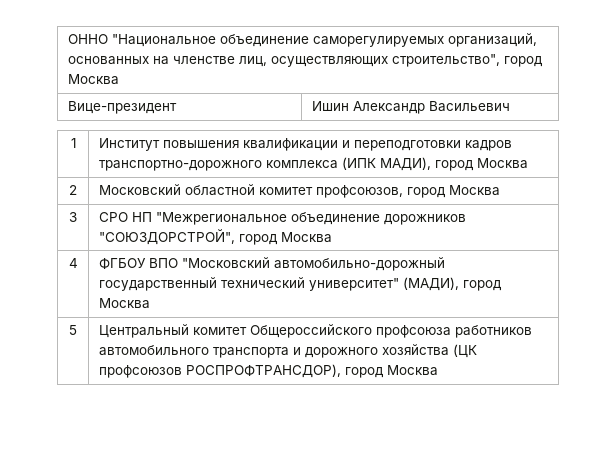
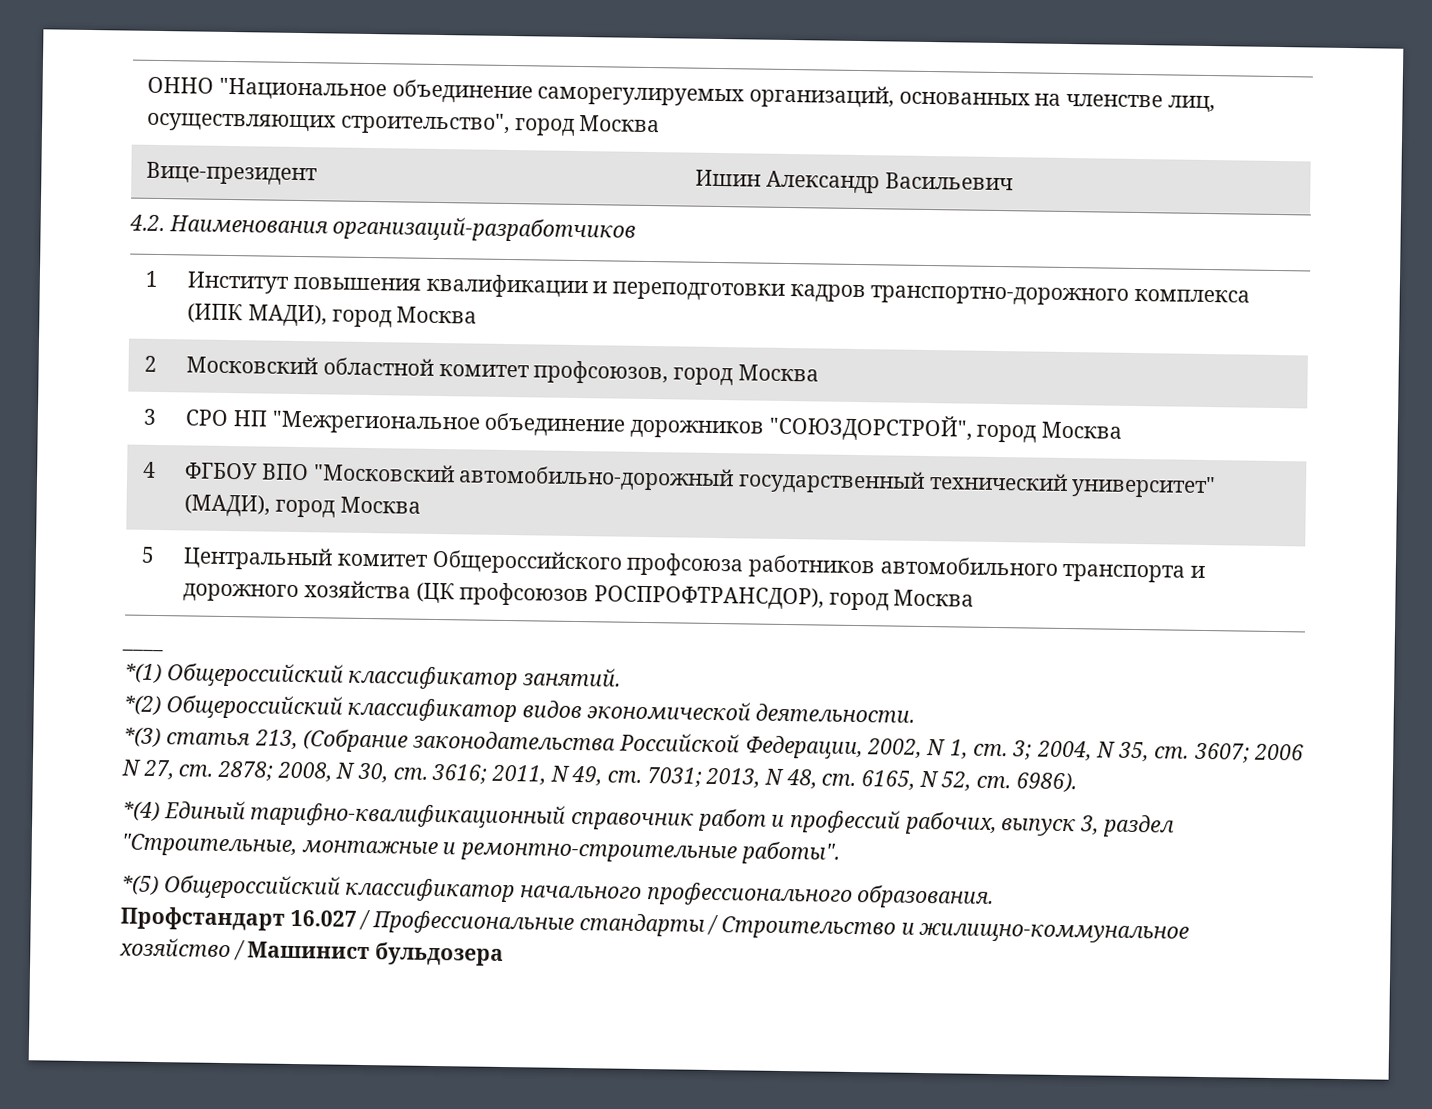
(510, 106) none -> [129,214,637,243] // 4.2. Наименования организаций-разработчиков
(438, 370) none -> [122,647,165,653] [124,662,622,691] [123,694,916,723] [123,726,1304,763] [121,759,1077,793] [122,800,1175,838] [121,833,840,865] [121,874,995,910] [120,905,1190,944] [119,937,505,967] // ____ // *(1) Общероссийский классификатор занятий. // *(2) Общероссийский классификатор видов экономической деятельности. // *(3) статья 213, (Собрание законодательства Российской Федерации, 2002, N 1, ст. 3; 2004, N 35, ст. 3607; 2006 N 27, ст. 2878; 2008, N 30, ст. 3616; 2011, N 49, ст. 7031; 2013, N 48, ст. 6165, N 52, ст. 6986). // *(4) Единый тарифно-квалификационный справочник работ и профессий рабочих, выпуск 3, раздел "Строительные, монтажные и ремонтно-строительные работы". // *(5) Общероссийский классификатор начального профессионального образования. // Профстандарт 16.027 / Профессиональные стандарты / Строительство и жилищно-коммунальное хозяйство / Машинист бульдозера

